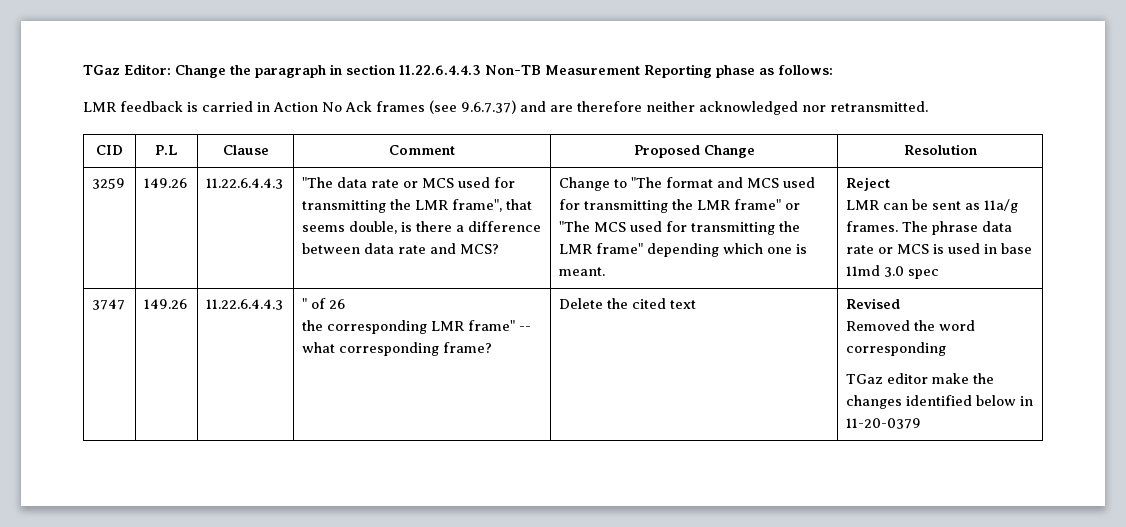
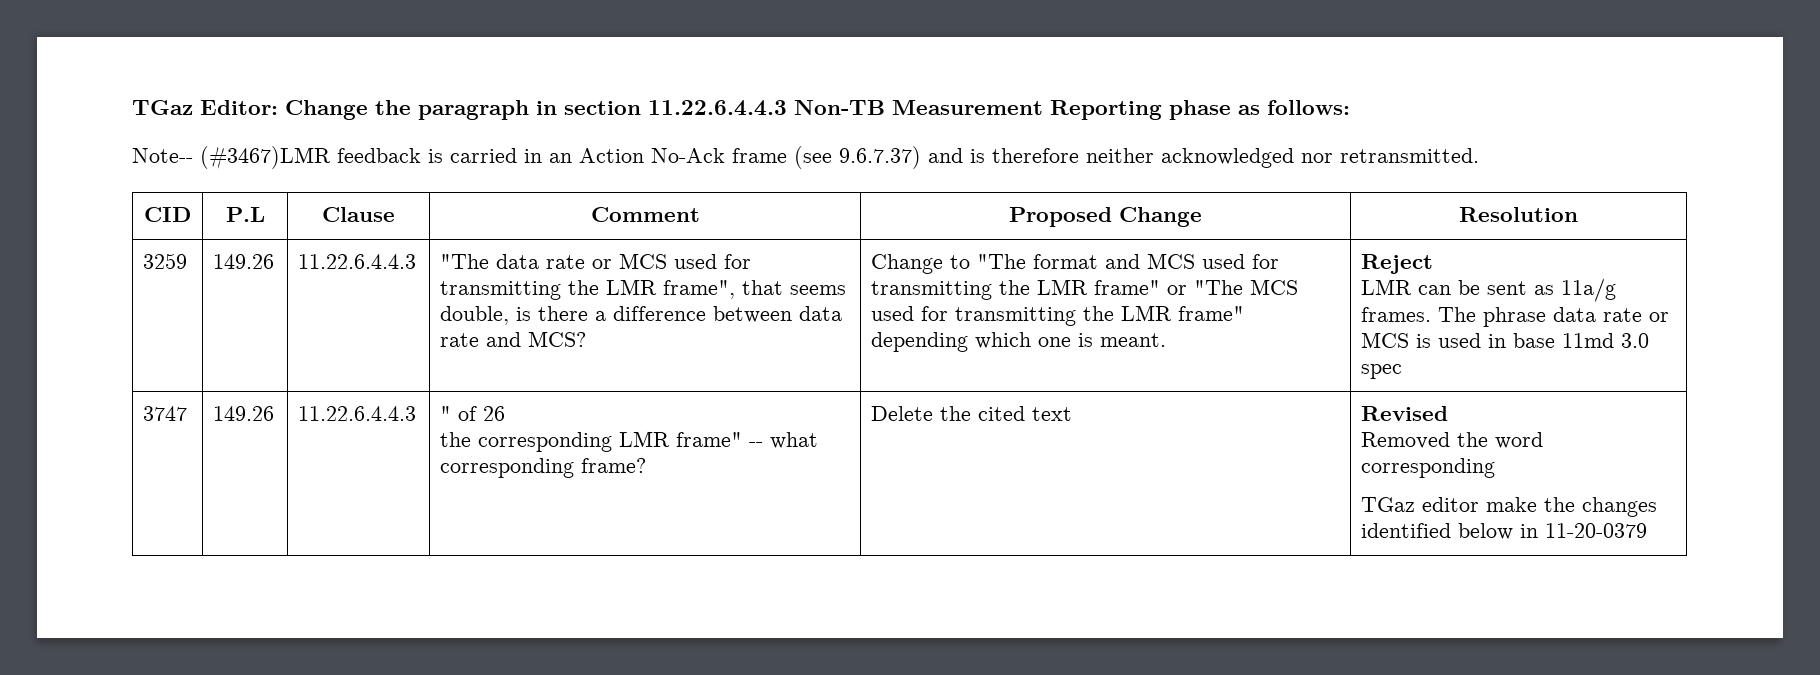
[83,102,116,112] LMR -> [132,146,331,169] Note-- (#3467)LMR
[273,101,425,112] Action No Ack frames -> [549,148,787,163] an Action No-Ack frame
[550,105,573,112] are -> [970,149,985,163] is

